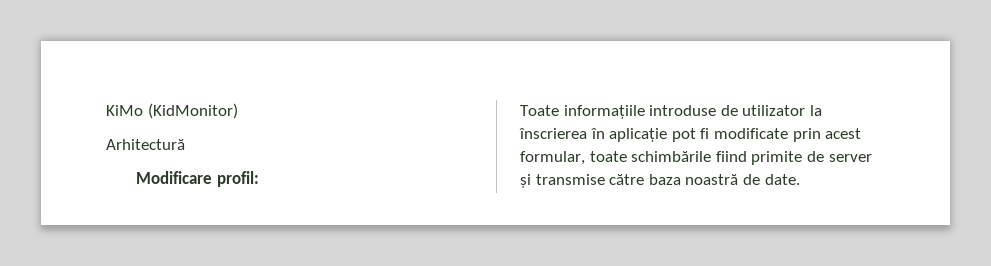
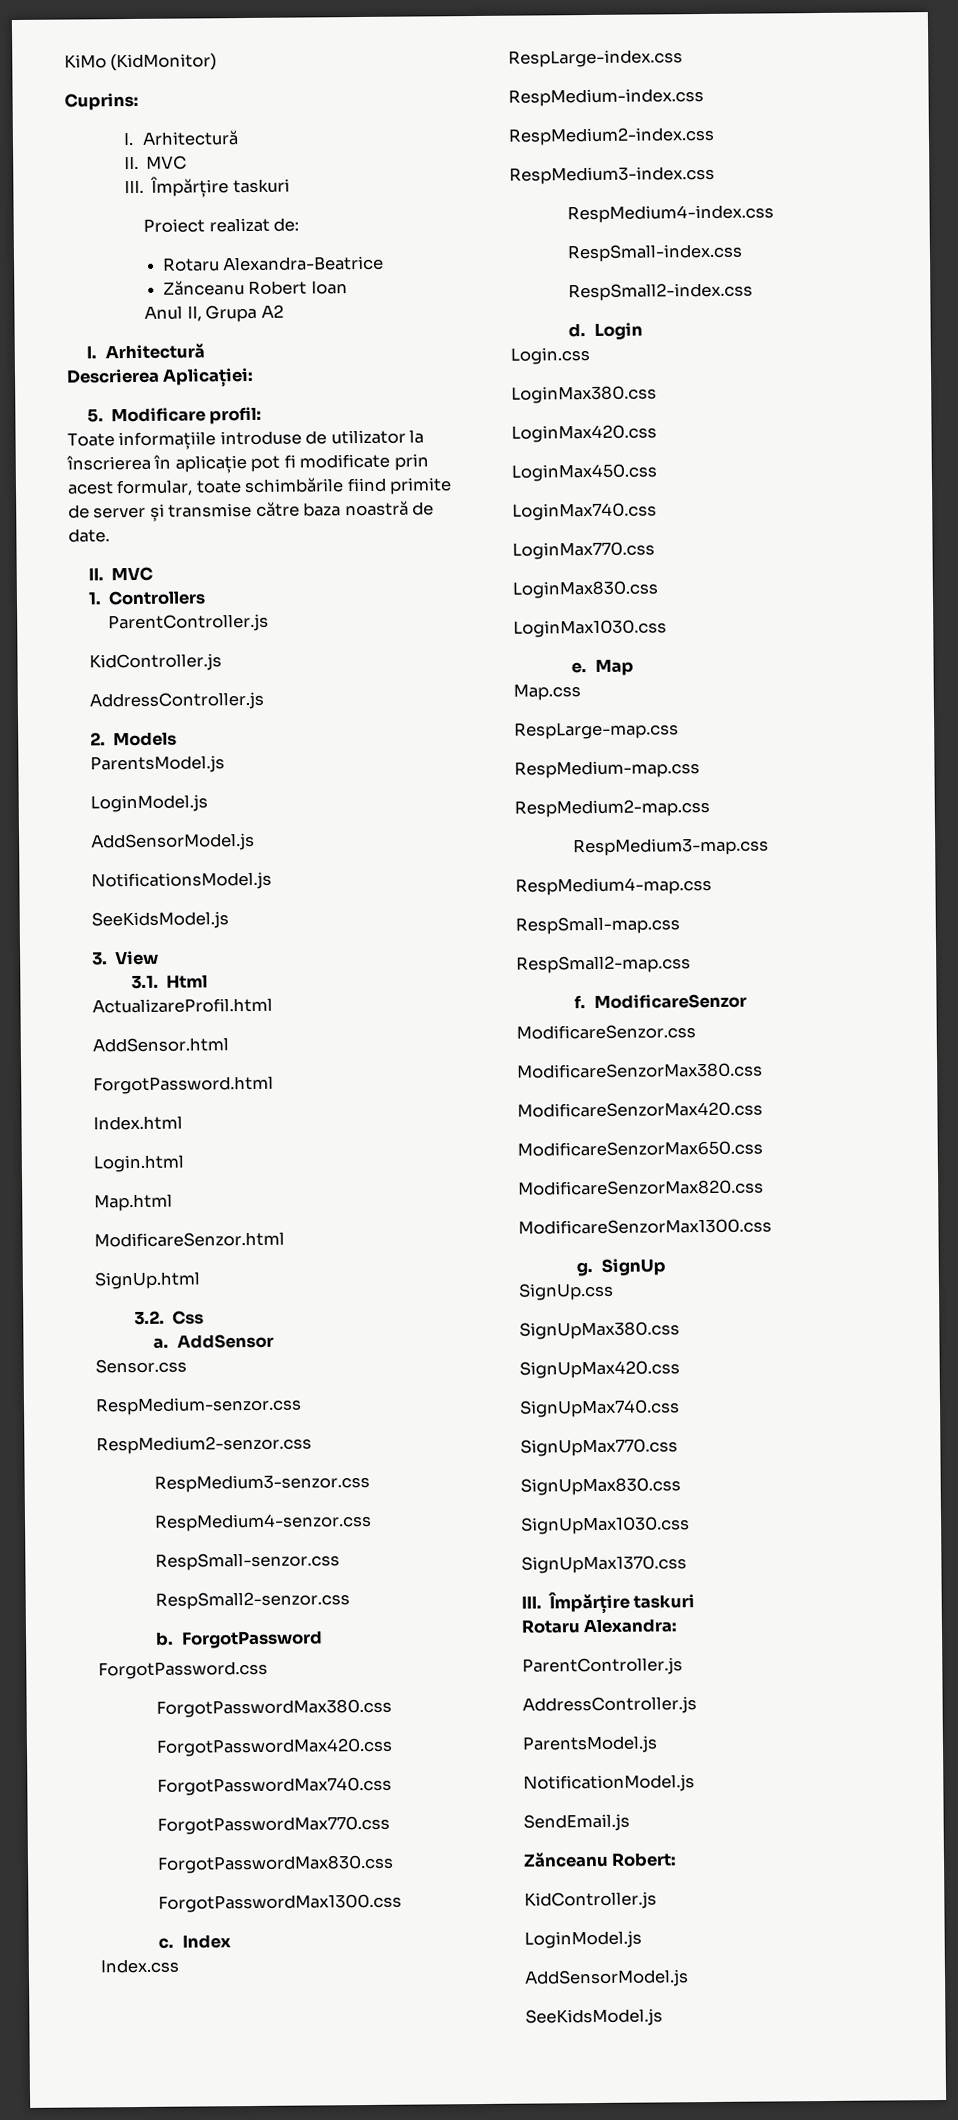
[106,139,185,150] Arhitectură // -> [64,92,139,111] [122,130,240,146] [123,155,188,170] [123,176,290,198] [143,217,300,233] [161,255,385,272] [162,280,348,296] [144,304,284,323] [85,343,206,360] [66,367,255,387] [86,408,104,423] Cuprins: // I. Arhitectură // II. MVC // III. Împărțire taskuri // Proiect realizat de: // Rotaru Alexandra-Beatrice // Zănceanu Robert Ioan // Anul II, Grupa A2 // I. Arhitectură // Descrierea Aplicației: // 5.
(800, 179) none -> [87,566,153,582] [87,590,206,606] [108,613,270,633] [88,653,222,672] [88,691,264,711] [89,731,177,747] [89,755,225,774] [89,794,208,813] [90,832,255,852] [90,871,272,891] [90,911,229,930] [91,950,159,966] [130,974,209,990] [91,997,273,1014] [91,1037,229,1053] [92,1075,274,1095] [92,1115,183,1131] [92,1154,184,1173] [93,1193,173,1212] [93,1231,285,1248] [93,1271,200,1290] [133,1310,205,1326] [153,1333,274,1349] [94,1358,187,1374] [94,1396,302,1416] [95,1435,312,1455] [154,1473,371,1493] [154,1512,373,1532] [155,1552,341,1571] [155,1591,351,1610] [155,1630,323,1649] [97,1660,268,1680] [156,1698,393,1718] [156,1737,394,1757] [157,1776,393,1796] [157,1815,391,1835] [157,1854,395,1874] [158,1893,403,1913] [158,1934,231,1949] [99,1958,179,1974] [507,49,683,68] [507,88,704,107] [507,126,715,146] [508,165,715,185] [567,204,775,224] [567,243,744,263] [568,282,754,302] [568,322,643,340] [509,347,590,365] [510,385,657,404] [510,424,657,443] [510,463,657,482] [511,502,657,521] [511,541,655,560] [511,580,658,599] [512,619,667,638] [571,658,634,676] [512,683,581,701] [513,721,679,740] [513,760,700,779] [513,798,710,818] [573,837,770,857] [514,876,712,896] [514,916,680,935] [515,955,691,974] [574,993,748,1009] [515,1024,696,1040] [516,1062,763,1079] [516,1101,763,1118] [516,1140,763,1157] [517,1179,764,1196] [517,1218,772,1235] [576,1258,666,1277] [517,1282,614,1301] [518,1321,680,1340] [518,1360,680,1379] [518,1399,680,1418] [519,1438,678,1457] [519,1477,681,1496] [519,1516,690,1535] [520,1555,687,1574] [520,1591,696,1614] [520,1618,679,1634] [521,1657,683,1676] [521,1696,697,1715] [521,1735,658,1754] [522,1774,695,1793] [522,1813,630,1832] [522,1851,678,1868] [523,1891,657,1910] [523,1930,642,1949] [523,1969,689,1988] [524,2008,663,2027] // II. MVC // 1. Controllers // ParentController.js // KidController.js // AddressController.js // 2. Models // ParentsModel.js // LoginModel.js // AddSensorModel.js // NotificationsModel.js // SeeKidsModel.js // 3. View // 3.1. Html // ActualizareProfil.html // AddSensor.html // ForgotPassword.html // Index.html // Login.html // Map.html // ModificareSenzor.html // SignUp.html // 3.2. Css // a. AddSensor // Sensor.css // RespMedium-senzor.css // RespMedium2-senzor.css // RespMedium3-senzor.css // RespMedium4-senzor.css // RespSmall-senzor.css // RespSmall2-senzor.css // b. ForgotPassword // ForgotPassword.css // ForgotPasswordMax380.css // ForgotPasswordMax420.css // ForgotPasswordMax740.css // ForgotPasswordMax770.css // ForgotPasswordMax830.css // ForgotPasswordMax1300.css // c. Index // Index.css // RespLarge-index.css // RespMedium-index.css // RespMedium2-index.css // RespMedium3-index.css // RespMedium4-index.css // RespSmall-index.css // RespSmall2-index.css // d. Login // Login.css // LoginMax380.css // LoginMax420.css // LoginMax450.css // LoginMax740.css // LoginMax770.css // LoginMax830.css // LoginMax1030.css // e. Map // Map.css // RespLarge-map.css // RespMedium-map.css // RespMedium2-map.css // RespMedium3-map.css // RespMedium4-map.css // RespSmall-map.css // RespSmall2-map.css // f. ModificareSenzor // ModificareSenzor.css // ModificareSenzorMax380.css // ModificareSenzorMax420.css // ModificareSenzorMax650.css // ModificareSenzorMax820.css // ModificareSenzorMax1300.css // g. SignUp // SignUp.css // SignUpMax380.css // SignUpMax420.css // SignUpMax740.css // SignUpMax770.css // SignUpMax830.css // SignUpMax1030.css // SignUpMax1370.css // III. Împărțire taskuri // Rotaru Alexandra: // ParentController.js // AddressController.js // ParentsModel.js // NotificationModel.js // SendEmail.js // Zănceanu Robert: // KidController.js // LoginModel.js // AddSensorModel.js // SeeKidsModel.js

